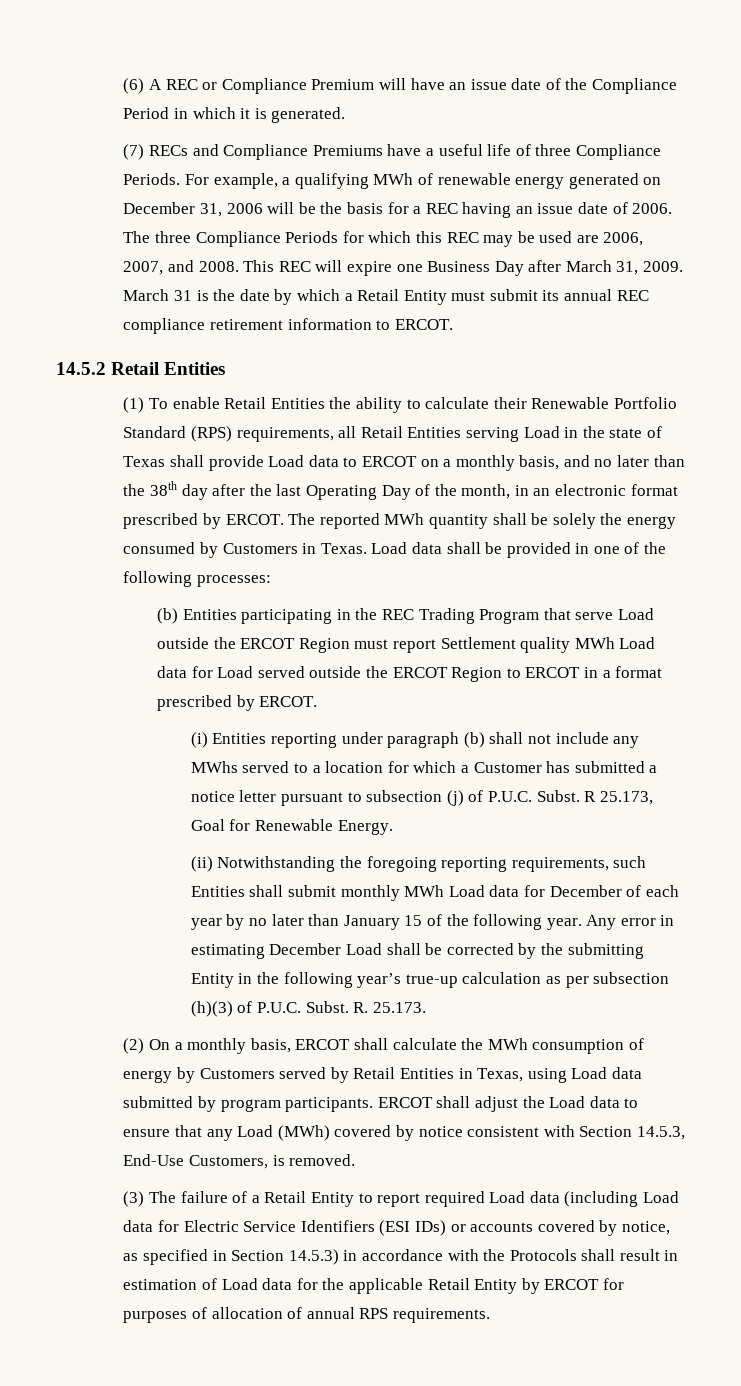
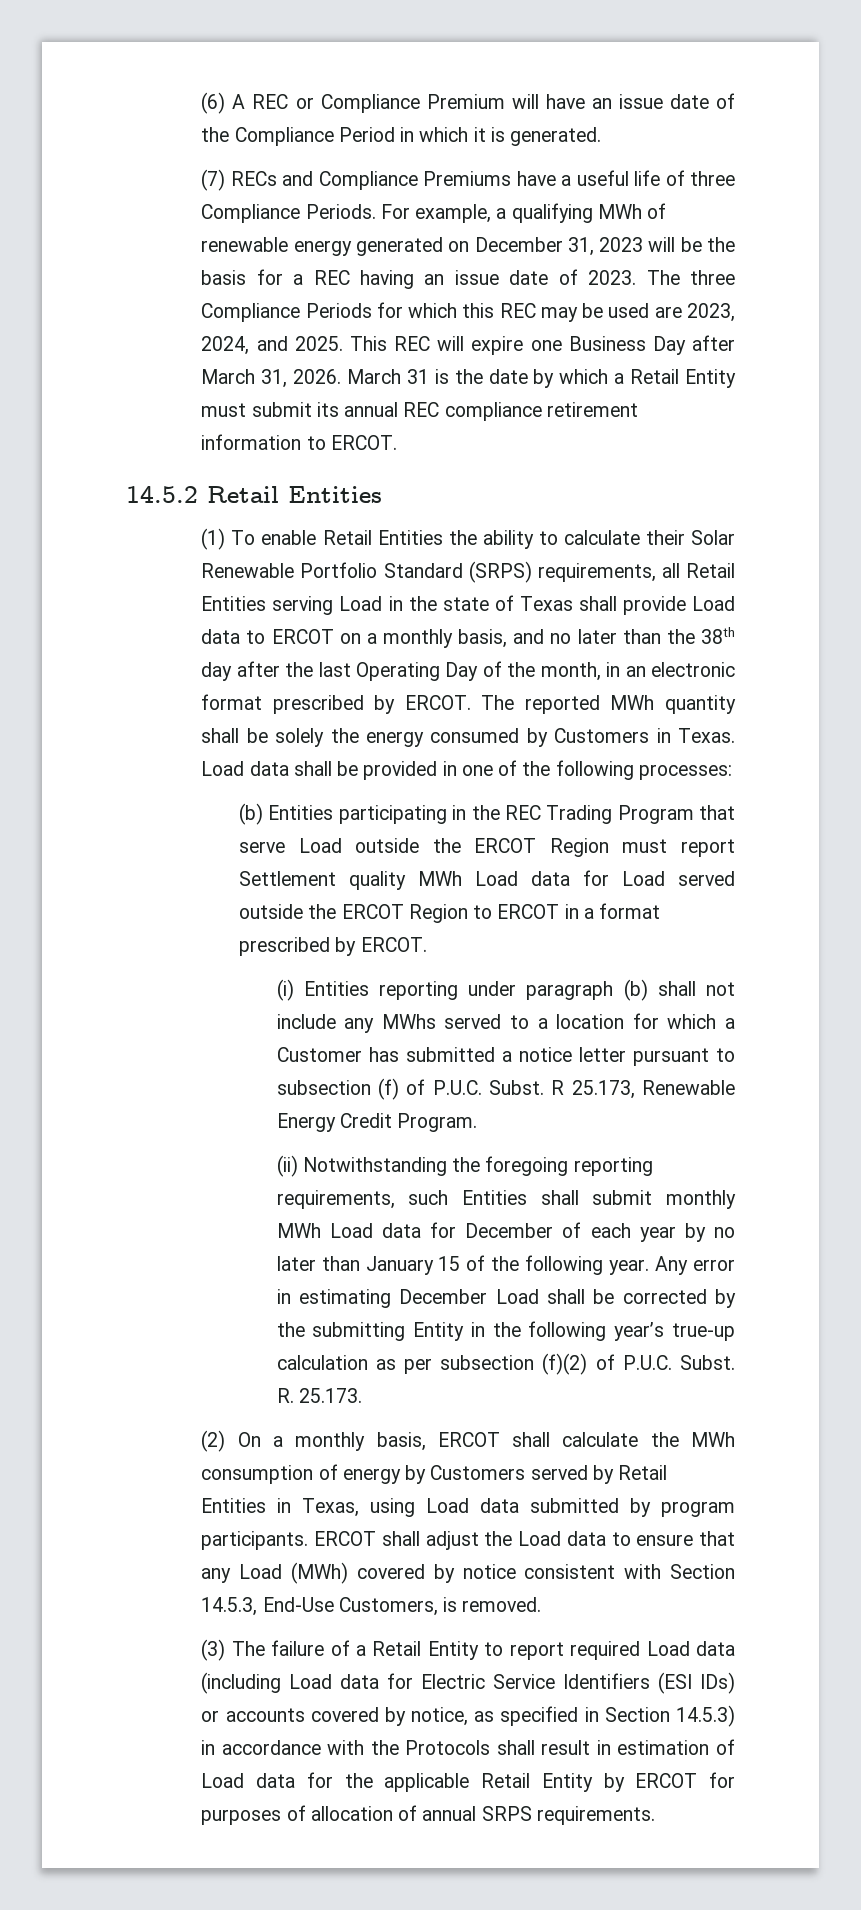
[226,203,263,214] 2006 -> [599,237,644,252] 2023
[632,203,673,214] 2006. -> [588,270,637,285] 2023.
[603,232,644,246] [123,260,239,275] 2006, 2007, and 2008. -> [687,303,736,322] [201,336,343,355] 2023, 2024, and 2025.
[643,261,684,272] 2009. -> [293,369,342,384] 2026.
(527, 403) none -> [691,530,735,545] Solar
[190,426,232,442] (RPS) -> [468,561,532,583] (SRPS)
[446,790,464,806] (j) -> [378,1078,400,1100] (f)
[190,819,393,835] Goal for Renewable Energy. -> [642,1080,736,1095] [276,1113,478,1132] Renewable Energy Credit Program.
[190,1001,233,1017] (h)(3) -> [542,1353,588,1375] (f)(2)
[359,1308,389,1319] RPS -> [481,1806,532,1821] SRPS

